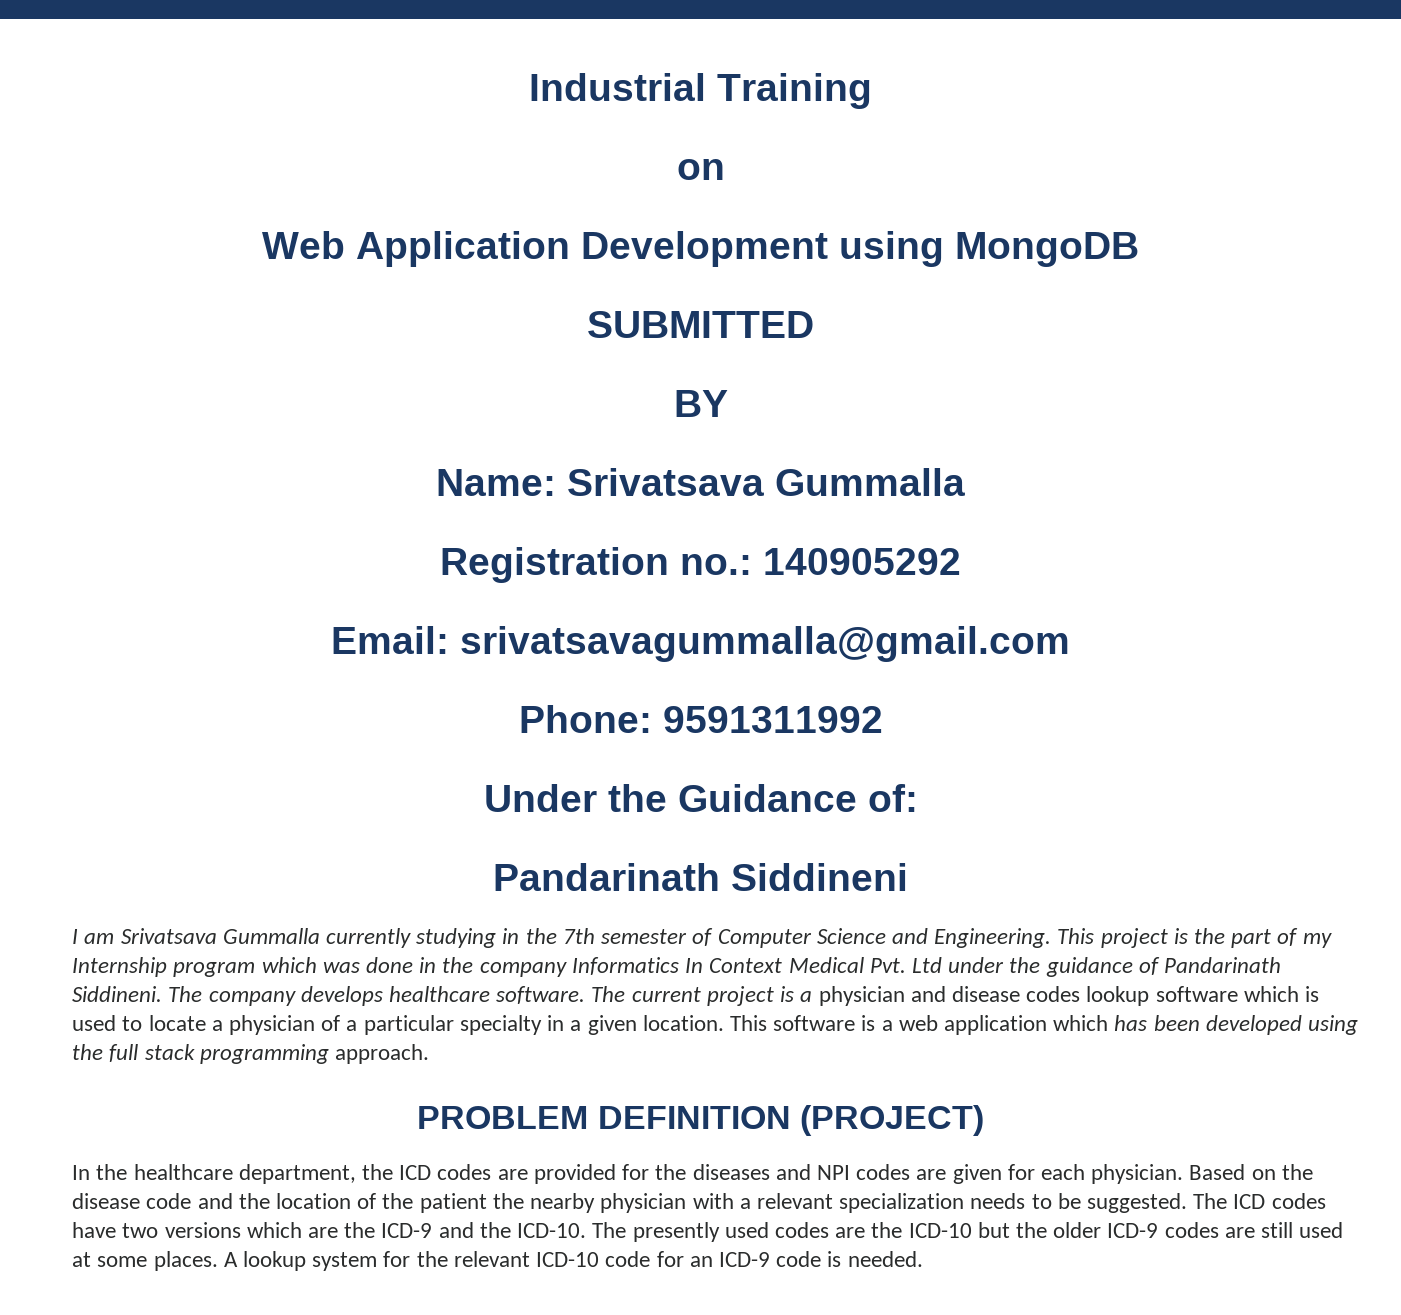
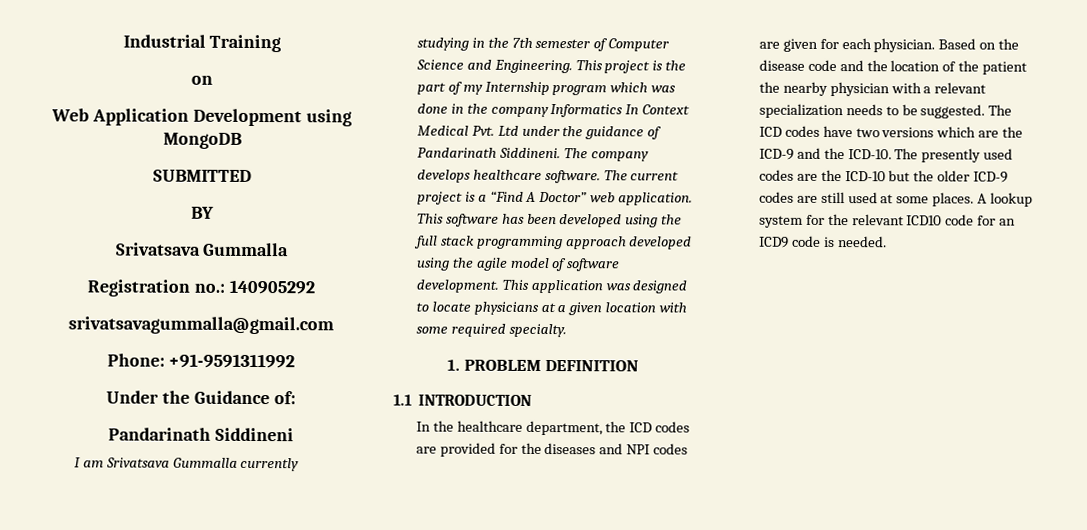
[436,469,556,496] Name: -> (214, 212) none
[331,626,449,654] Email: -> (315, 287) none
[662,706,883,733] 9591311992 -> [168,353,296,369] +91-9591311992
[818,986,1319,1006] [72,1015,1109,1035] physician and disease codes lookup software which is used to locate a physician of a particular specialty in a given location. This software is a web application which -> [489,190,694,206] [416,213,499,227] “Find A Doctor” web application. This software
[335,1044,430,1064] approach. // -> [565,236,693,250] [415,257,621,272] [415,279,688,294] [415,301,688,316] [415,323,567,338] [447,359,461,371] approach developed using the agile model of software development. This application was designed to locate physicians at a given location with some required specialty. // 1.
[799,1105,984,1136] (PROJECT) -> [393,394,533,406] // 1.1 INTRODUCTION
[536,1252,600,1267] ICD-10 -> [906,215,943,226] ICD10
[718,1252,770,1267] ICD-9 -> [758,236,789,248] ICD9

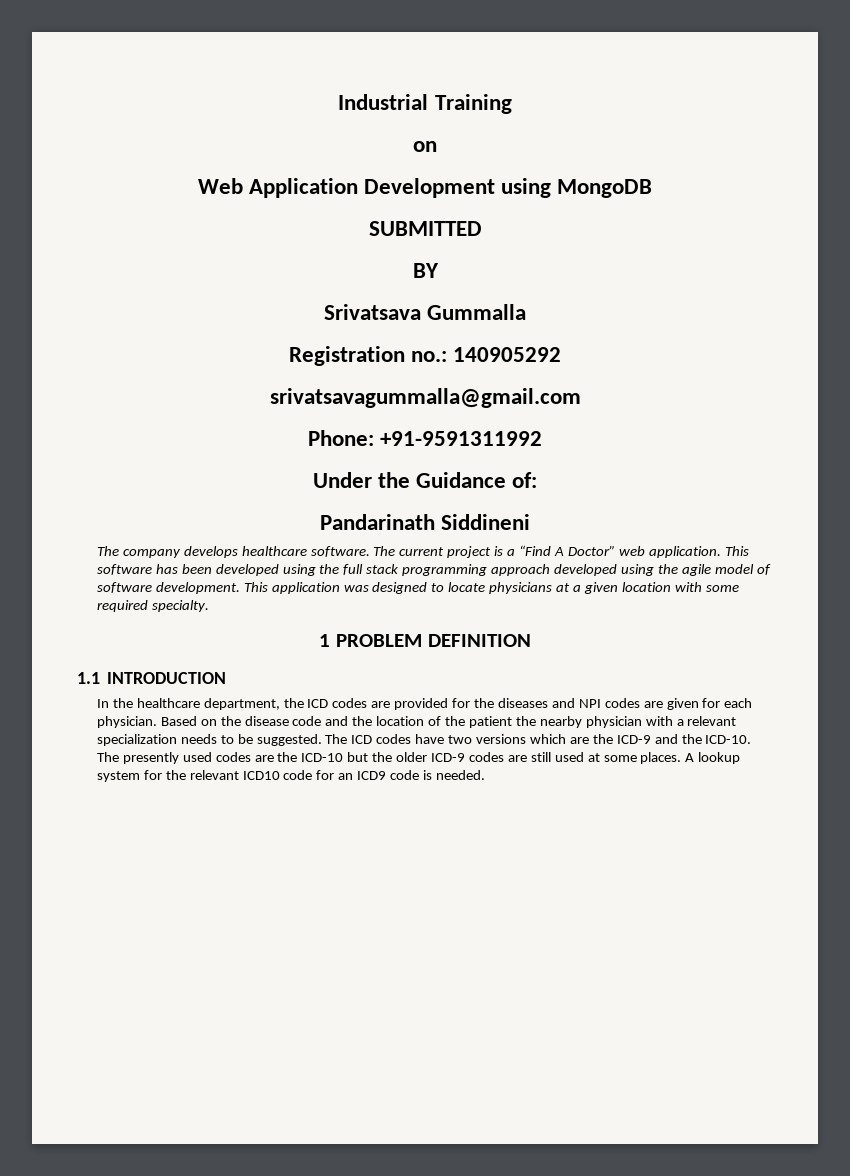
[73,457,300,472] [416,37,670,52] [415,59,687,74] [416,81,677,96] [416,103,691,118] [416,125,663,140] [416,147,561,159] I am Srivatsava Gummalla currently studying in the 7th semester of Computer Science and Engineering. This project is the part of my Internship program which was done in the company Informatics In Context Medical Pvt. Ltd under the guidance of Pandarinath Siddineni. -> (531, 522) none
[447,359,461,371] 1. -> [319,634,331,647] 1

